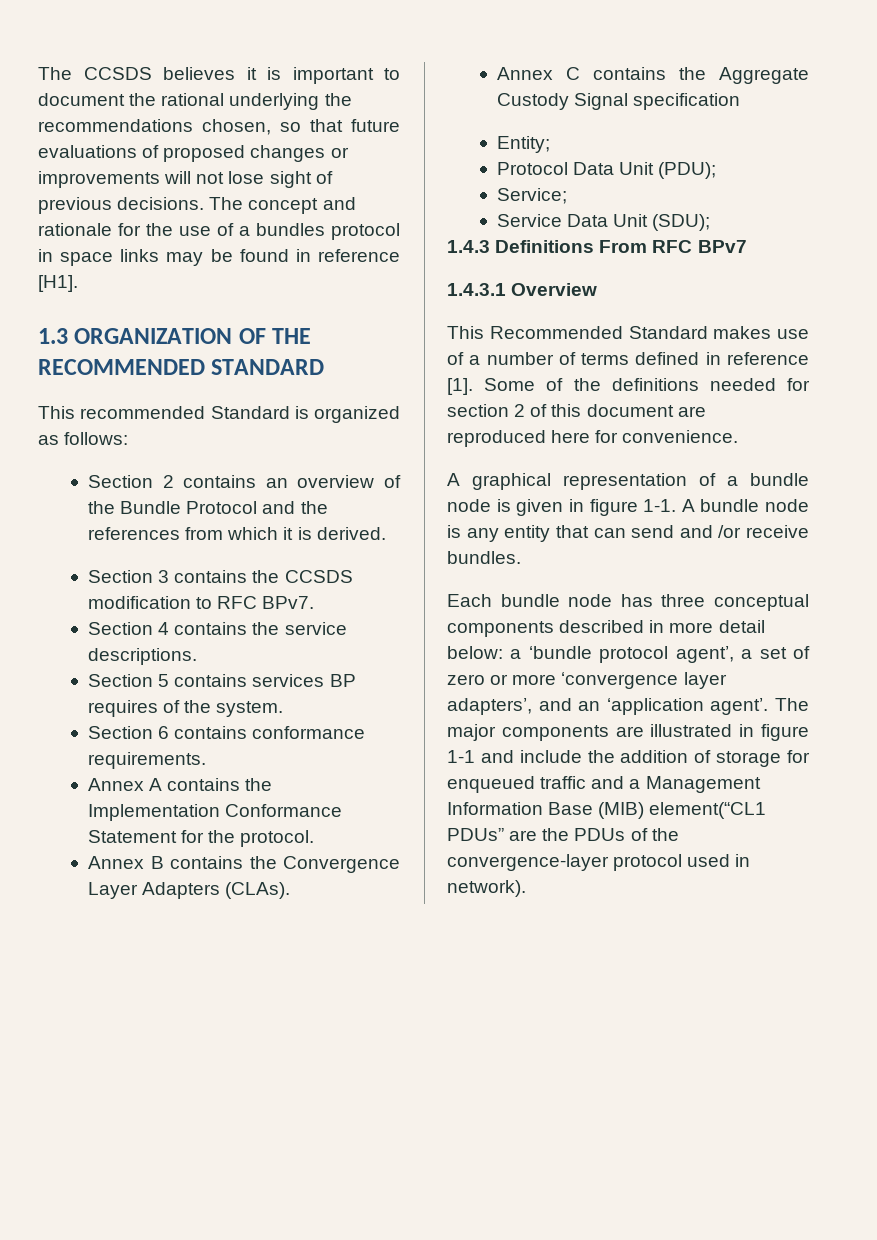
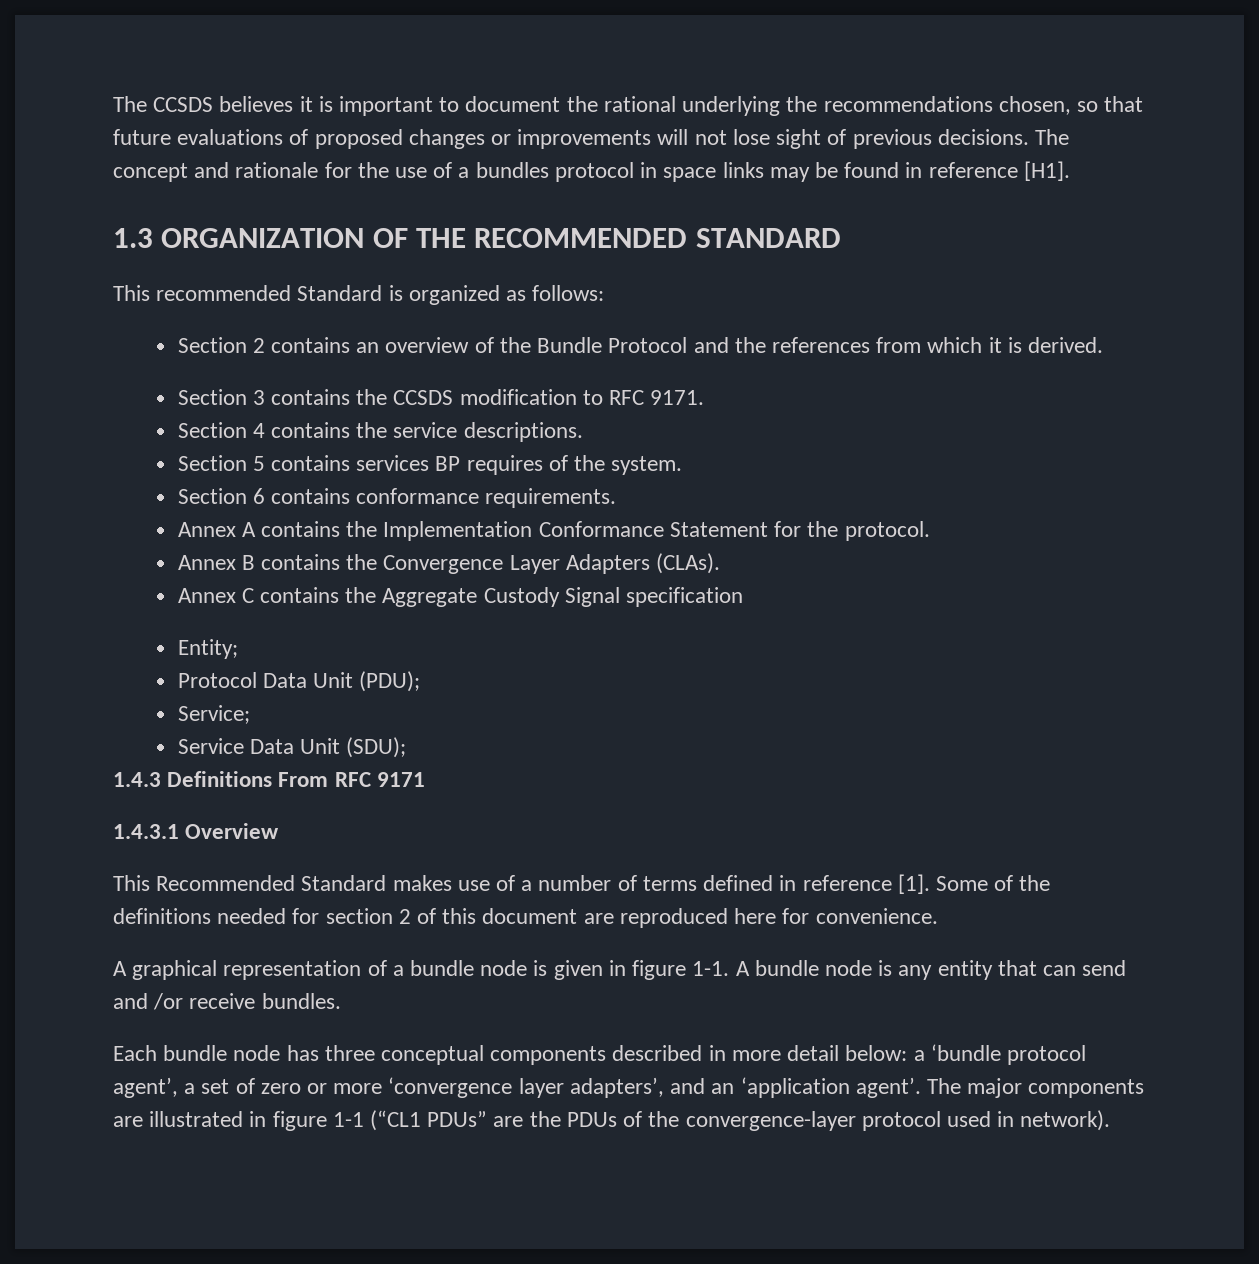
[262,596,315,609] BPv7. -> [650,390,705,405] 9171.
[697,240,747,253] BPv7 -> [376,772,425,787] 9171
[480,750,811,767] [447,776,761,793] [447,802,767,819] and include the addition of storage for enqueued traffic and a Management Information Base (MIB) element(“CL1 -> [370,1110,422,1131] (“CL1

